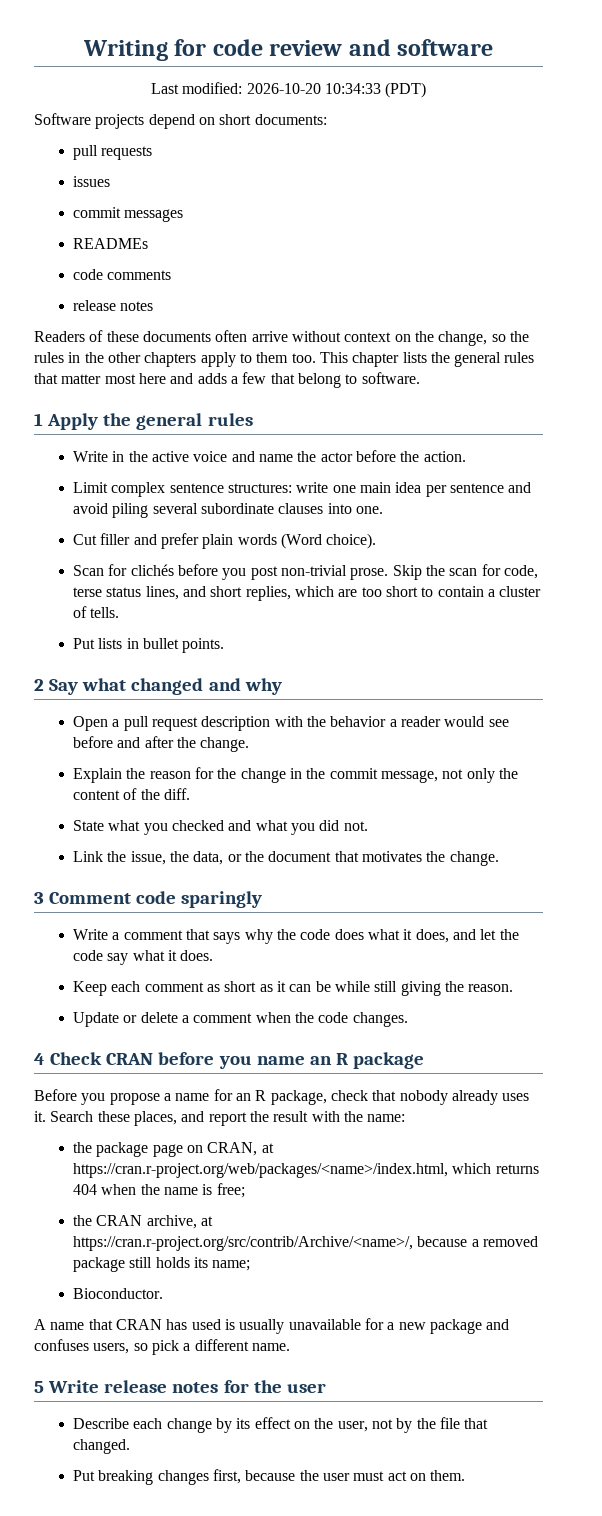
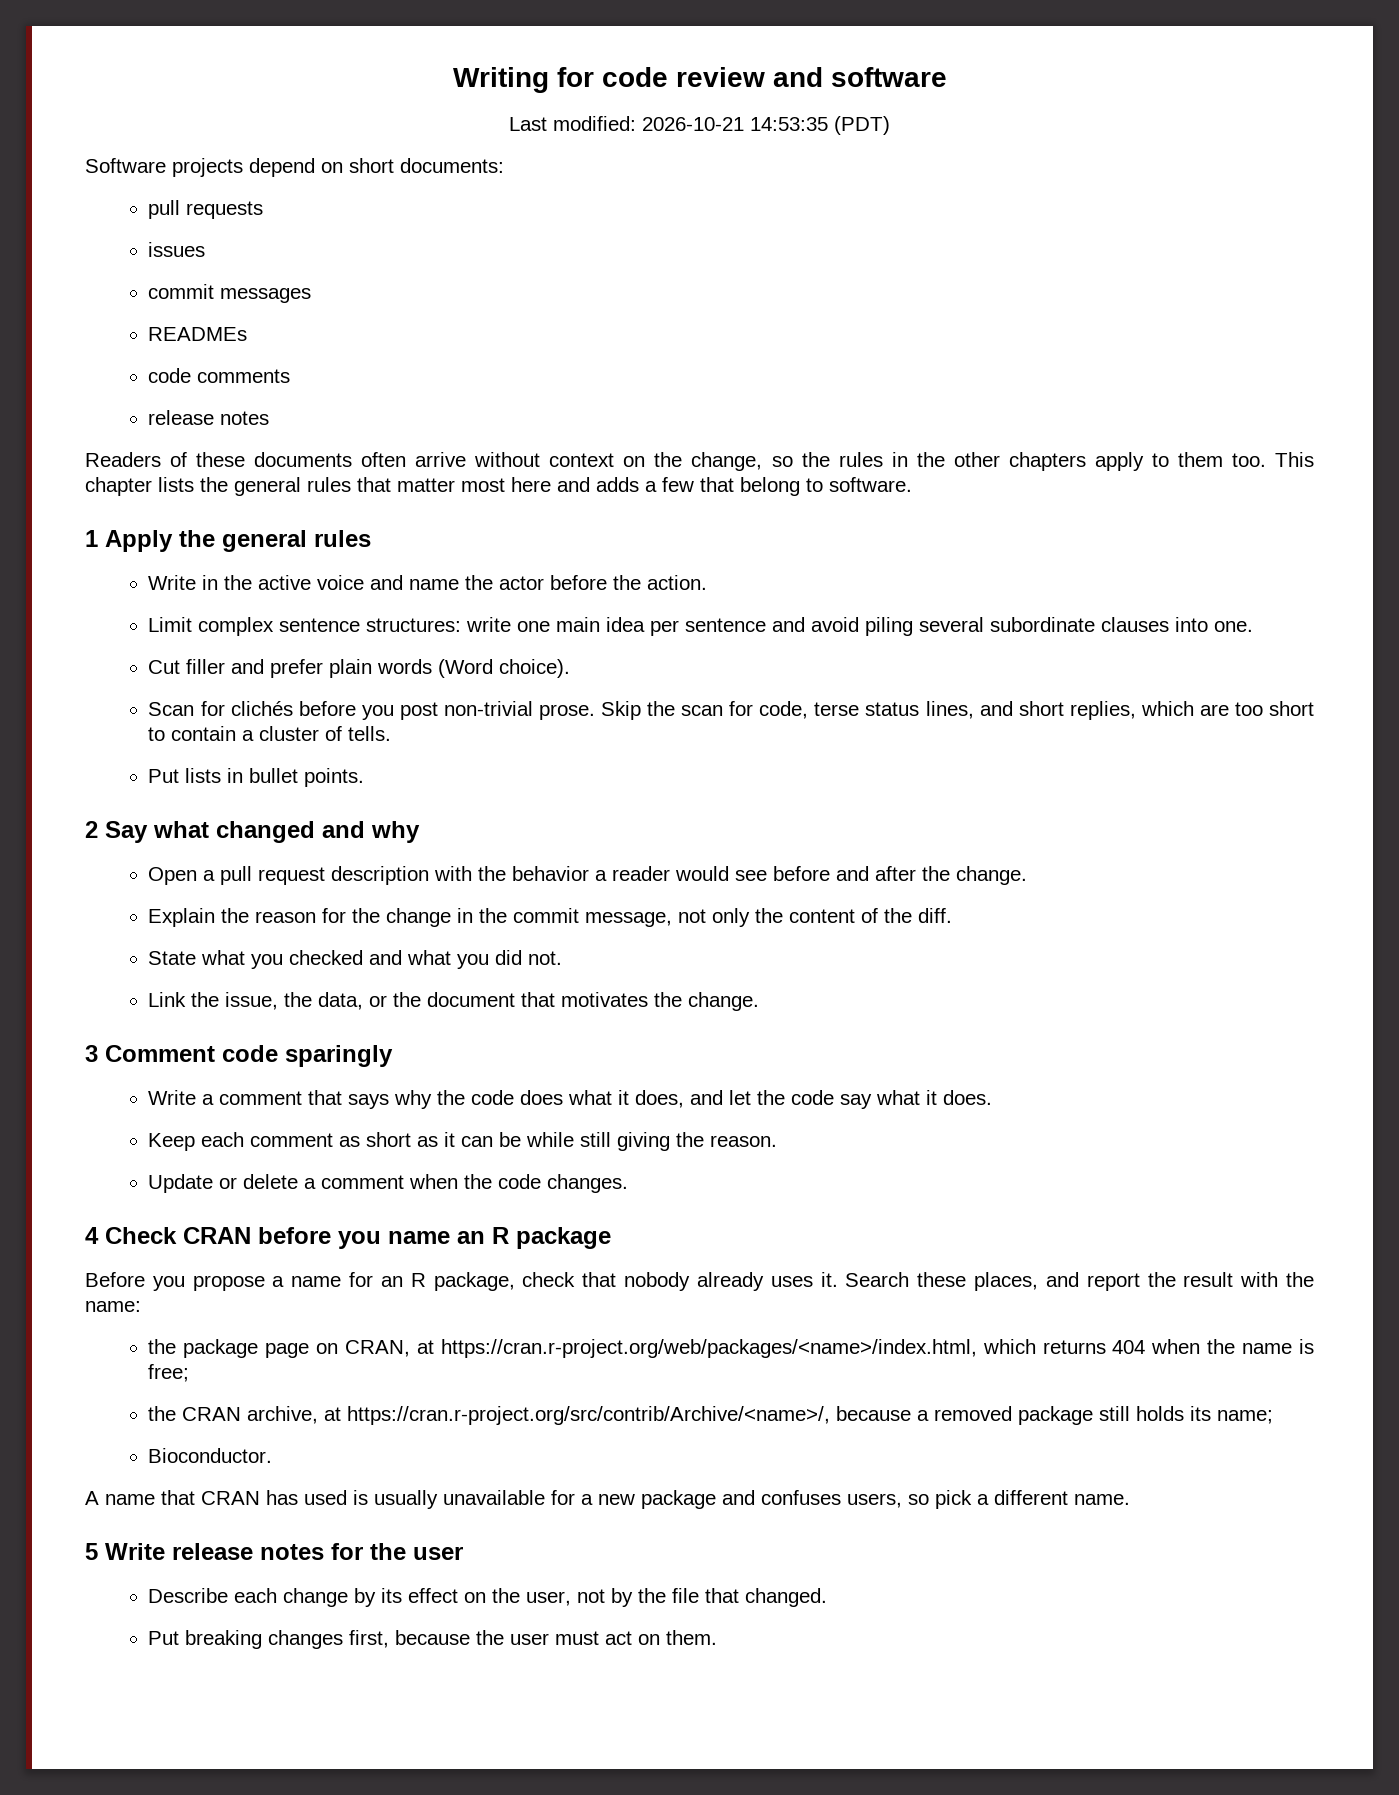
[246,83,381,94] 2026-10-20 10:34:33 -> [642,117,828,131] 2026-10-21 14:53:35

